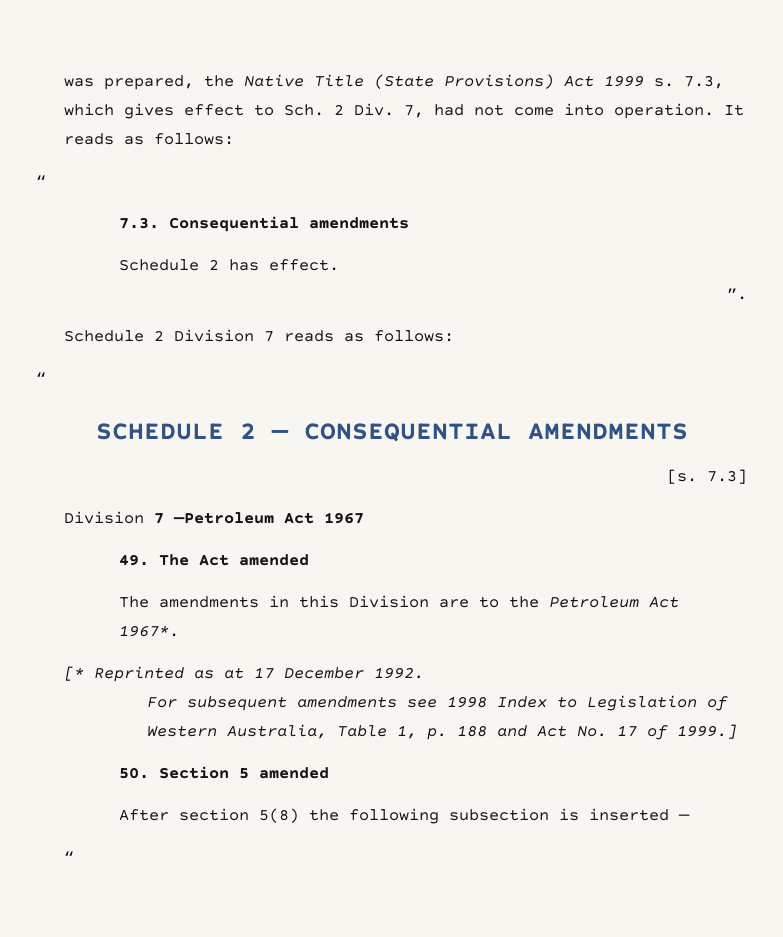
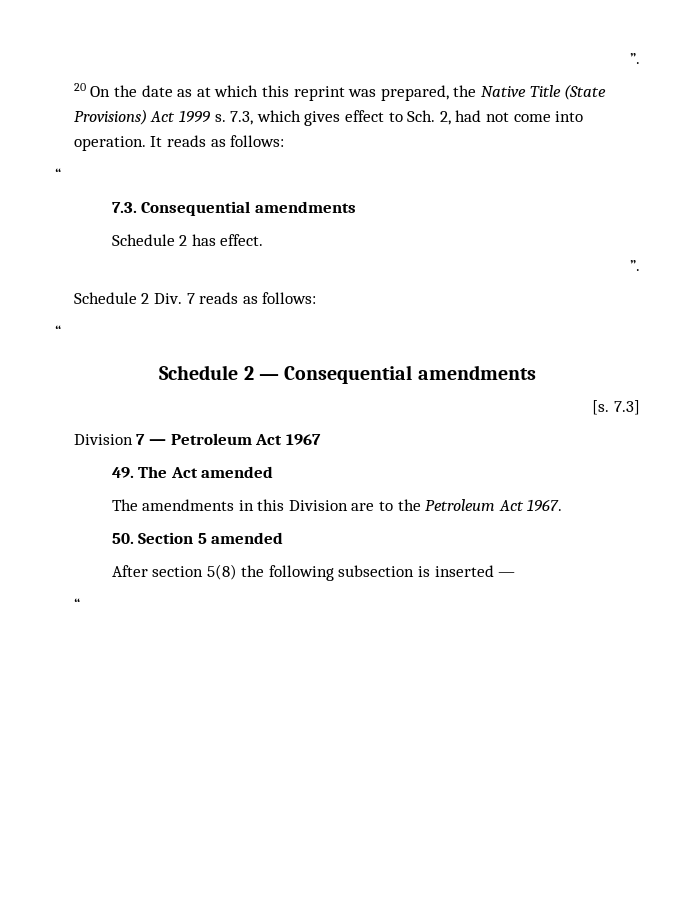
(63, 82) none -> [630,53,640,64] [73,83,345,101] ”. // 20 On the date as at which this reprint
[333,103,424,118] 2 Div. 7, -> [439,111,451,125] 2,
[173,329,254,342] Division -> [154,293,183,304] Div.
[95,423,224,440] SCHEDULE -> [159,365,239,380] Schedule
[303,423,688,442] CONSEQUENTIAL AMENDMENTS -> [284,365,536,384] Consequential amendments
[172,512,274,524] —Petroleum -> [149,433,252,445] — Petroleum
[119,625,180,637] [63,666,424,682] [146,695,728,711] [146,724,737,740] 1967*. // [* Reprinted as at 17 December 1992. // For subsequent amendments see 1998 Index to Legislation of Western Australia, Table 1, p. 188 and Act No. 17 of 1999.] -> [527,499,563,512] 1967.

